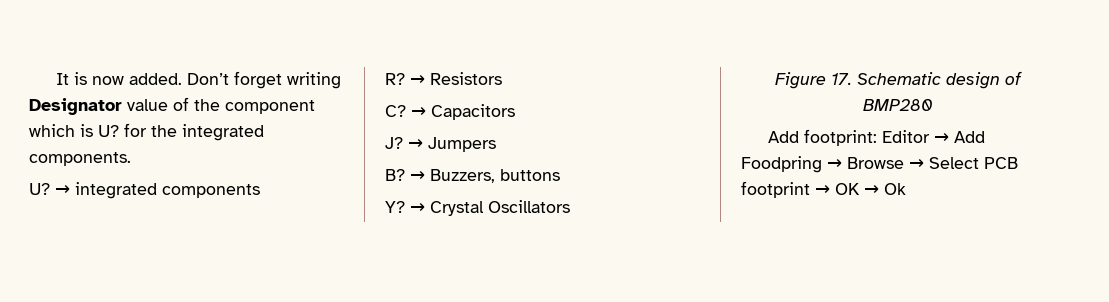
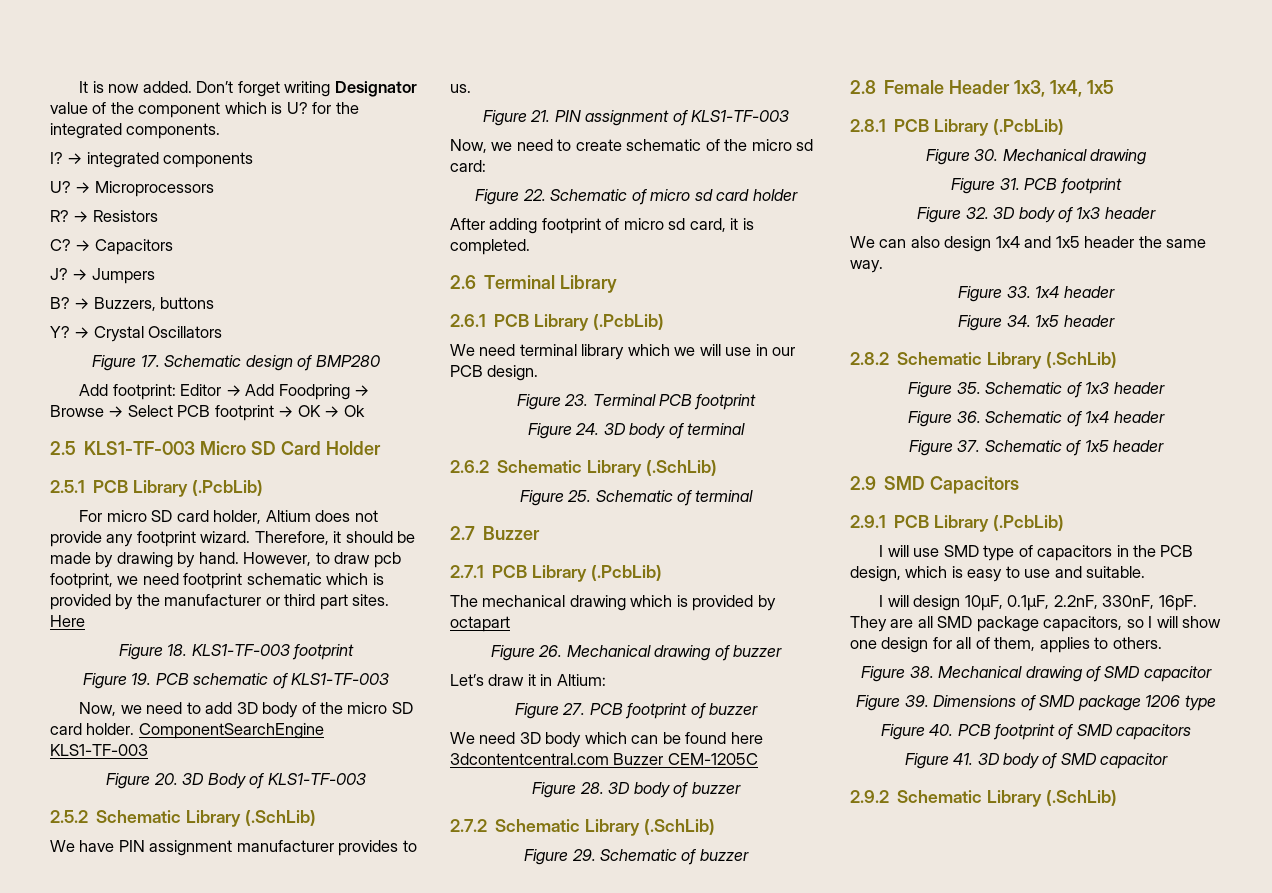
[29,183,50,195] U? -> [50,152,63,164] I?
(260, 191) none -> [50,181,214,197] // U? → Microprocessors
(906, 189) none -> [50,441,381,455] [50,480,263,497] [79,510,378,524] [50,531,416,547] [50,552,401,568] [50,573,384,589] [50,594,390,610] [50,615,85,627] [118,644,355,660] [82,673,390,689] [79,702,413,718] [50,723,324,739] [50,744,148,756] [106,773,366,789] [50,810,316,827] [50,840,417,856] [450,84,471,93] [482,110,790,126] [450,139,814,153] [450,160,486,172] [475,189,798,205] [450,218,754,234] [450,239,530,255] [450,275,618,293] [450,314,664,331] [450,344,796,360] [450,365,539,381] [516,394,757,410] [527,423,746,439] [450,460,717,477] [519,490,754,506] [450,526,541,540] [450,565,662,582] [450,595,776,611] [450,616,510,632] [490,645,783,661] [450,674,606,686] [514,703,759,719] [450,732,763,748] [450,753,758,765] [532,782,741,798] [450,819,715,836] [524,849,749,865] [850,80,1114,97] [850,119,1064,136] [925,149,1147,165] [951,178,1122,194] [917,207,1156,223] [850,236,1207,252] [850,260,883,273] [958,286,1115,302] [958,315,1115,331] [850,352,1117,369] [908,382,1165,398] [908,411,1165,427] [908,440,1165,456] [850,476,1020,494] [850,515,1064,532] [879,545,1194,561] [850,566,1146,582] [879,595,1197,611] [850,616,1222,632] [850,637,1162,653] [861,666,1212,682] [856,695,1216,711] [880,724,1192,740] [904,753,1169,769] [850,790,1117,807] // 2.5 KLS1-TF-003 Micro SD Card Holder // 2.5.1 PCB Library (.PcbLib) // For micro SD card holder, Altium does not provide any footprint wizard. Therefore, it should be made by drawing by hand. However, to draw pcb footprint, we need footprint schematic which is provided by the manufacturer or third part sites. Here // Figure 18. KLS1-TF-003 footprint // Figure 19. PCB schematic of KLS1-TF-003 // Now, we need to add 3D body of the micro SD card holder. ComponentSearchEngine KLS1-TF-003 // Figure 20. 3D Body of KLS1-TF-003 // 2.5.2 Schematic Library (.SchLib) // We have PIN assignment manufacturer provides to us. // Figure 21. PIN assignment of KLS1-TF-003 // Now, we need to create schematic of the micro sd card: // Figure 22. Schematic of micro sd card holder // After adding footprint of micro sd card, it is completed. // 2.6 Terminal Library // 2.6.1 PCB Library (.PcbLib) // We need terminal library which we will use in our PCB design. // Figure 23. Terminal PCB footprint // Figure 24. 3D body of terminal // 2.6.2 Schematic Library (.SchLib) // Figure 25. Schematic of terminal // 2.7 Buzzer // 2.7.1 PCB Library (.PcbLib) // The mechanical drawing which is provided by octapart // Figure 26. Mechanical drawing of buzzer // Let’s draw it in Altium: // Figure 27. PCB footprint of buzzer // We need 3D body which can be found here 3dcontentcentral.com Buzzer CEM-1205C // Figure 28. 3D body of buzzer // 2.7.2 Schematic Library (.SchLib) // Figure 29. Schematic of buzzer // 2.8 Female Header 1x3, 1x4, 1x5 // 2.8.1 PCB Library (.PcbLib) // Figure 30. Mechanical drawing // Figure 31. PCB footprint // Figure 32. 3D body of 1x3 header // We can also design 1x4 and 1x5 header the same way. // Figure 33. 1x4 header // Figure 34. 1x5 header // 2.8.2 Schematic Library (.SchLib) // Figure 35. Schematic of 1x3 header // Figure 36. Schematic of 1x4 header // Figure 37. Schematic of 1x5 header // 2.9 SMD Capacitors // 2.9.1 PCB Library (.PcbLib) // I will use SMD type of capacitors in the PCB design, which is easy to use and suitable. // I will design 10µF, 0.1µF, 2.2nF, 330nF, 16pF. They are all SMD package capacitors, so I will show one design for all of them, applies to others. // Figure 38. Mechanical drawing of SMD capacitor // Figure 39. Dimensions of SMD package 1206 type // Figure 40. PCB footprint of SMD capacitors // Figure 41. 3D body of SMD capacitor // 2.9.2 Schematic Library (.SchLib)

